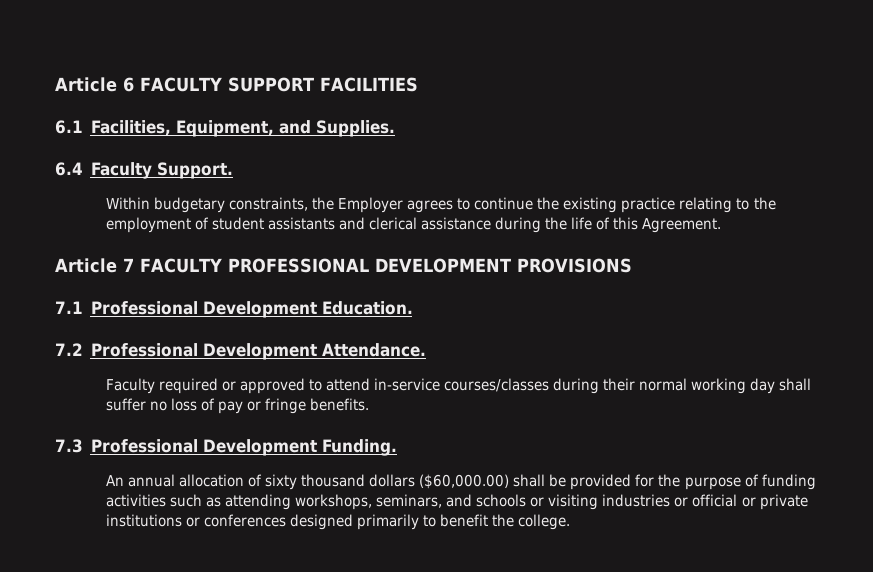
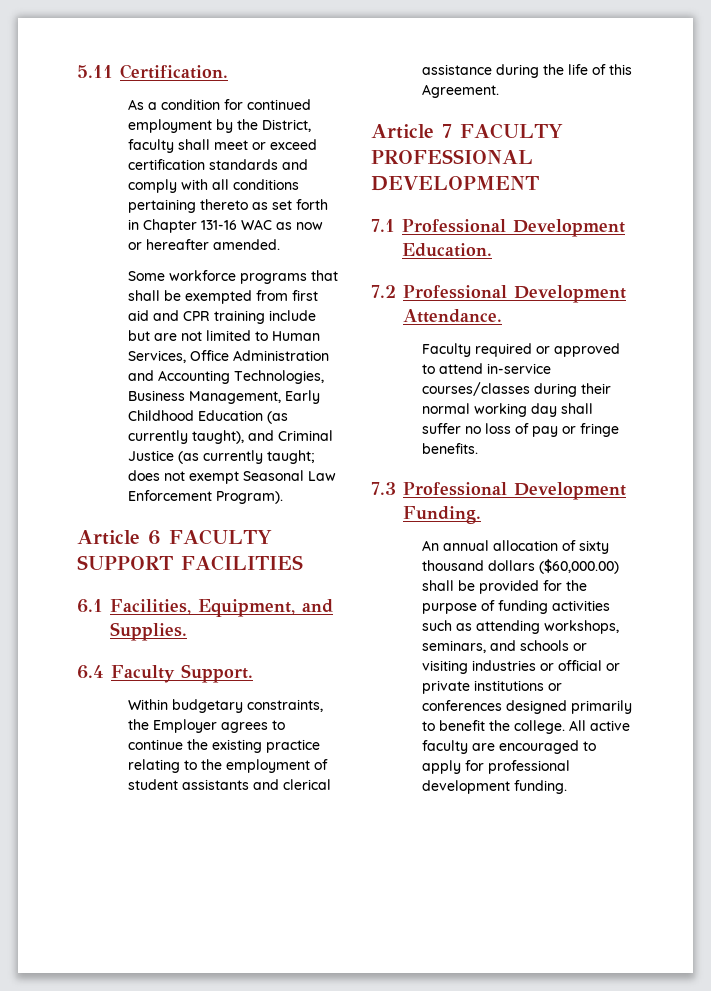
(55, 84) none -> [77,64,228,79] [127,99,311,110] [127,119,311,133] [127,139,317,153] [127,159,308,170] [127,179,299,193] [127,199,328,213] [127,219,323,233] [127,239,280,250] [127,270,338,284] [127,290,318,304] [127,310,316,324] [127,330,320,341] [127,350,329,363] [127,370,324,384] [127,390,320,404] [127,410,288,424] [127,430,333,444] [127,450,315,464] [127,470,336,484] [127,490,283,504] 5.11 Certification. // As a condition for continued employment by the District, faculty shall meet or exceed certification standards and comply with all conditions pertaining thereto as set forth in Chapter 131-16 WAC as now or hereafter amended. // Some workforce programs that shall be exempted from first aid and CPR training include but are not limited to Human Services, Office Administration and Accounting Technologies, Business Management, Early Childhood Education (as currently taught), and Criminal Justice (as currently taught; does not exempt Seasonal Law Enforcement Program). //
[516,258,632,273] PROVISIONS -> (539, 183) none
(571, 522) none -> [568,720,630,731] [421,740,596,754] [421,760,570,774] [421,780,567,794] All active faculty are encouraged to apply for professional development funding.

